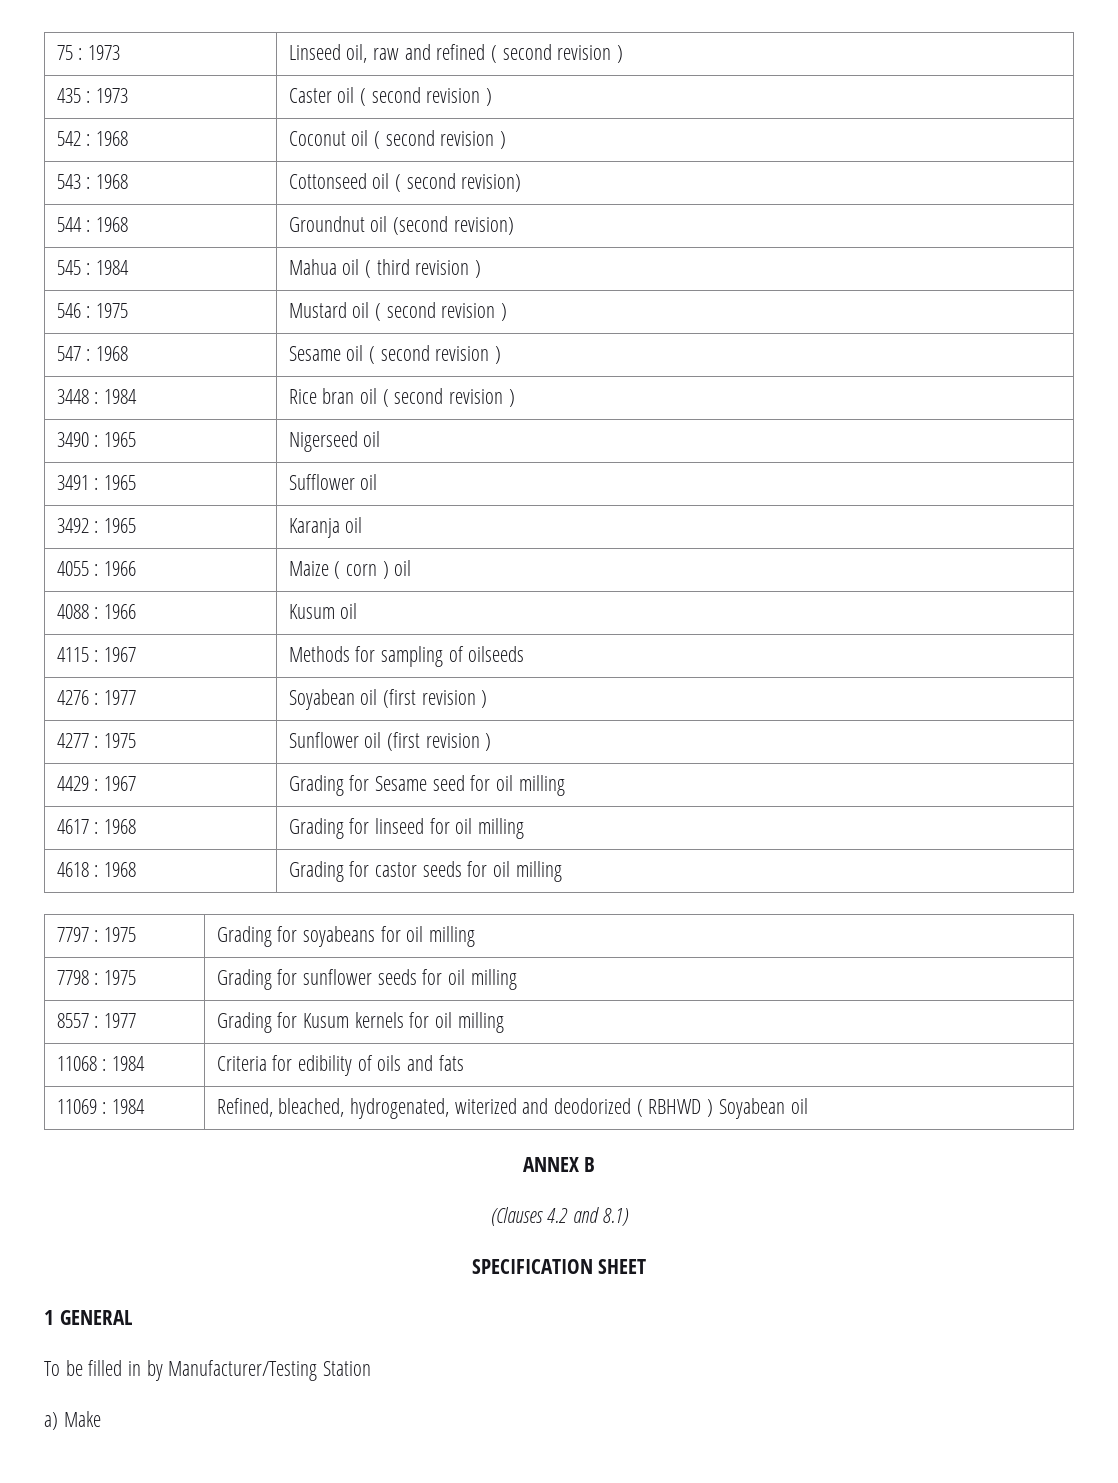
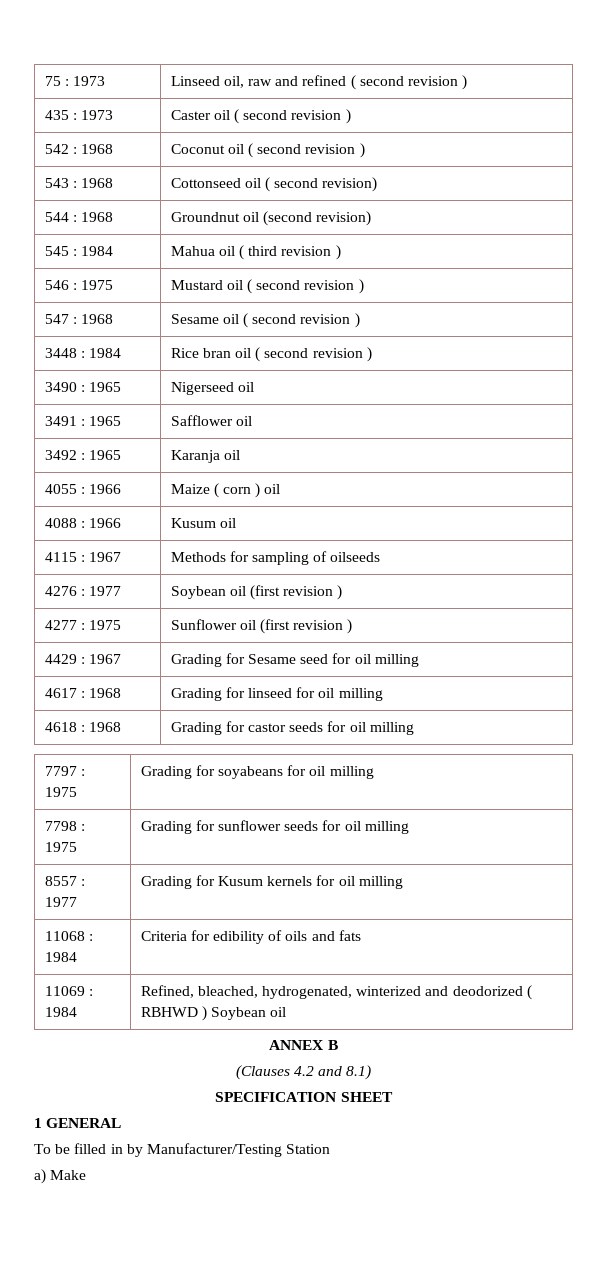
[288,474,355,490] Sufflower -> [170,415,233,426] Safflower
[288,689,355,710] Soyabean -> [170,586,226,599] Soybean
[454,1098,517,1114] witerized -> [356,986,422,996] winterized
[718,1098,785,1119] Soyabean -> [211,1007,267,1020] Soybean

